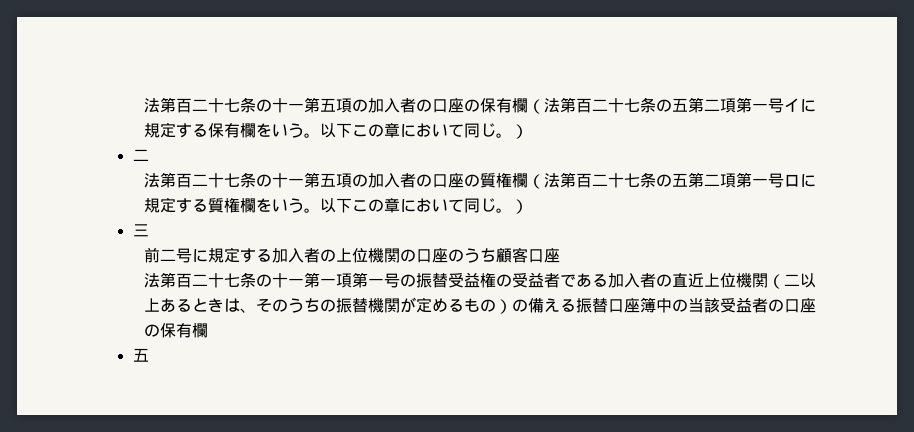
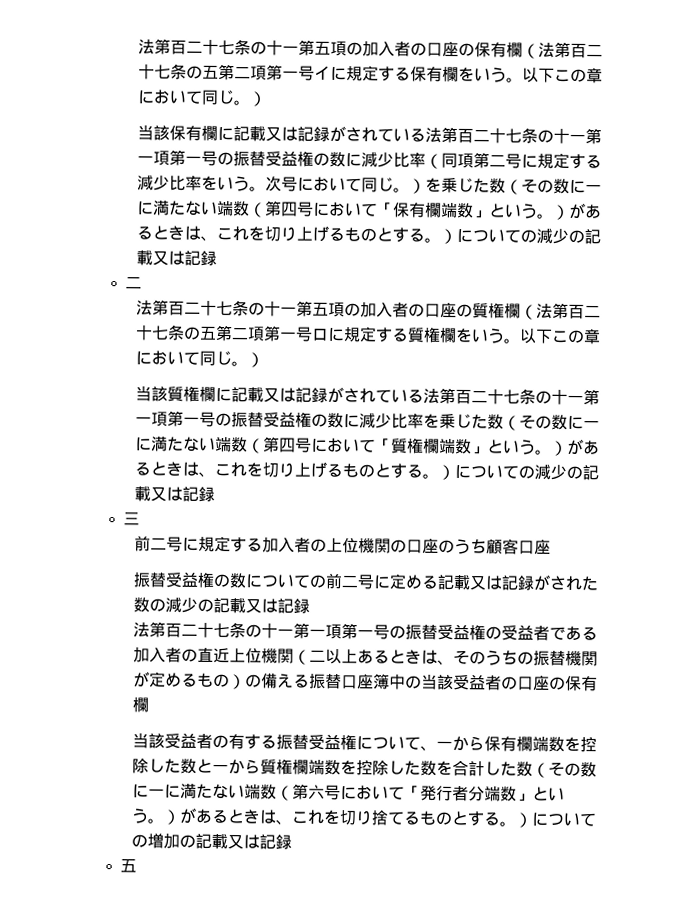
(529, 131) none -> [137,125,603,145] [137,149,603,170] [137,175,603,195] [137,200,603,220] [136,225,602,245] [136,250,218,266] // 当該保有欄に記載又は記録がされている法第百二十七条の十一第一項第一号の振替受益権の数に減少比率（同項第二号に規定する減少比率をいう。次号において同じ。）を乗じた数（その数に一に満たない端数（第四号において「保有欄端数」という。）があるときは、これを切り上げるものとする。）についての減少の記載又は記録
(529, 206) none -> [135,386,601,406] [135,410,601,431] [135,436,601,456] [134,461,600,481] [134,486,216,502] // 当該質権欄に記載又は記録がされている法第百二十七条の十一第一項第一号の振替受益権の数に減少比率を乗じた数（その数に一に満たない端数（第四号において「質権欄端数」という。）があるときは、これを切り上げるものとする。）についての減少の記載又は記録
(561, 255) none -> [133,571,600,591] [133,597,311,614] // 振替受益権の数についての前二号に定める記載又は記録がされた数の減少の記載又は記録
(209, 330) none -> [132,732,598,753] [132,758,598,778] [132,783,566,802] [131,807,598,828] [131,833,293,850] // 当該受益者の有する振替受益権について、一から保有欄端数を控除した数と一から質権欄端数を控除した数を合計した数（その数に一に満たない端数（第六号において「発行者分端数」という。）があるときは、これを切り捨てるものとする。）についての増加の記載又は記録

